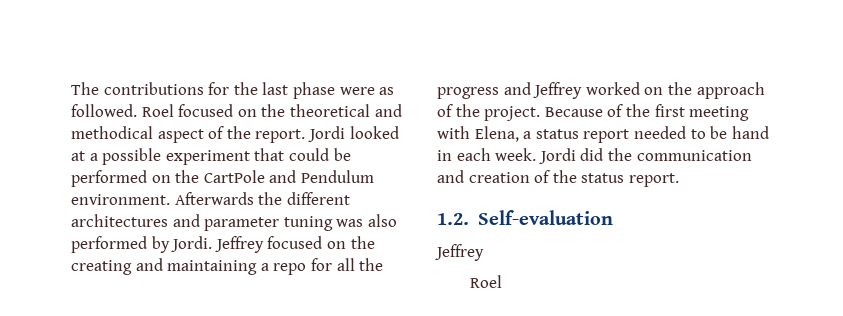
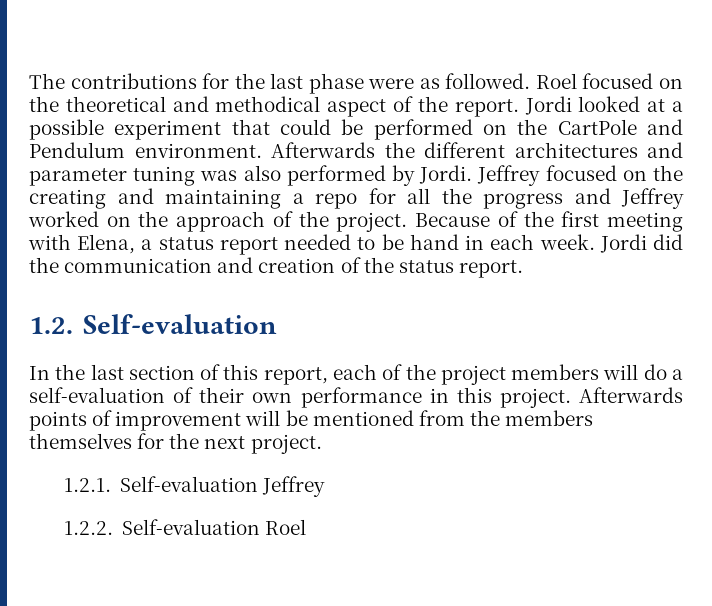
(613, 217) none -> [29,364,684,385] [29,387,683,408] [29,410,594,431] [29,433,322,454] [63,476,259,492] In the last section of this report, each of the project members will do a self-evaluation of their own performance in this project. Afterwards points of improvement will be mentioned from the members themselves for the next project. // 1.2.1. Self-evaluation
(484, 252) none -> [63,519,261,535] 1.2.2. Self-evaluation

